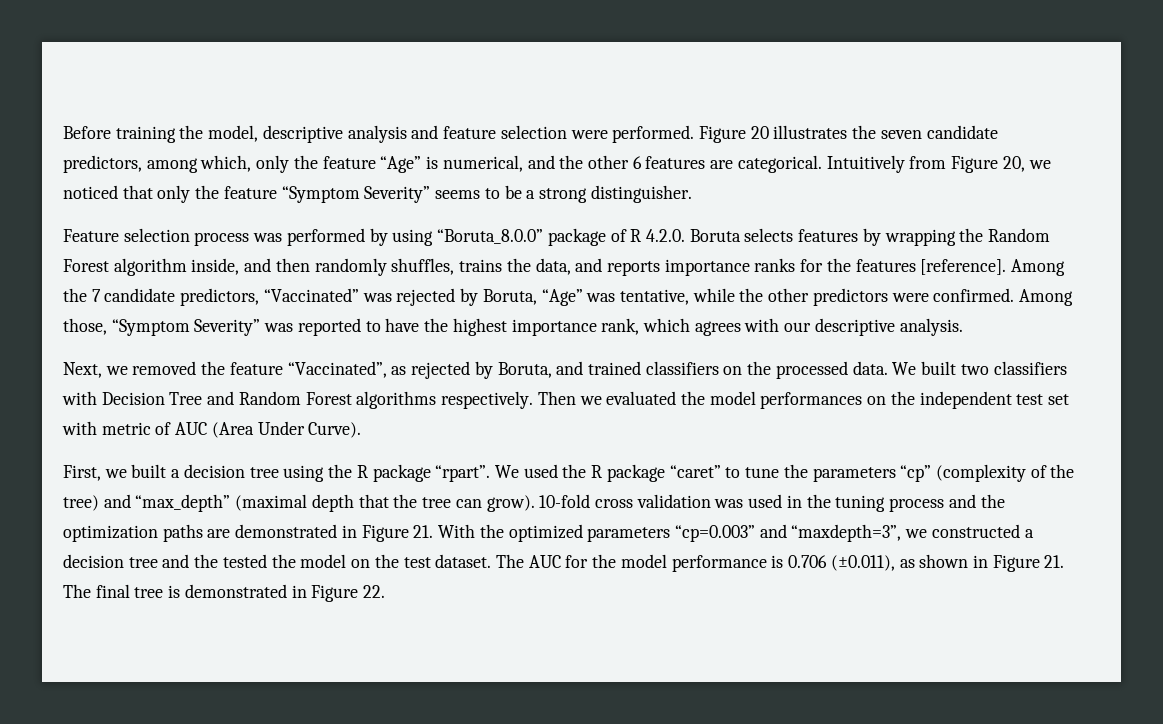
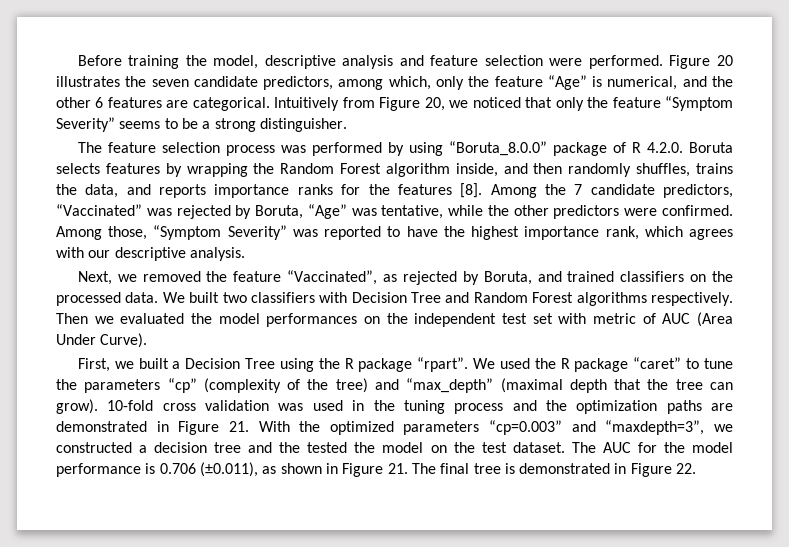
[63,229,119,242] Feature -> [77,142,156,153] The feature
[920,259,1007,275] [reference]. -> [460,183,483,198] [8].
[183,464,279,478] decision tree -> [185,358,276,369] Decision Tree

